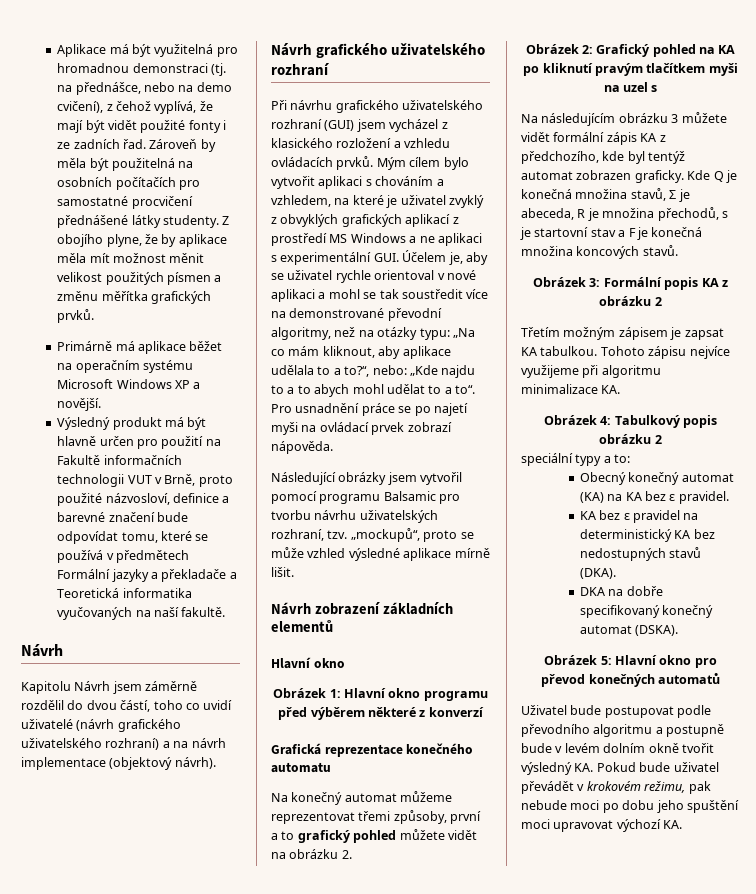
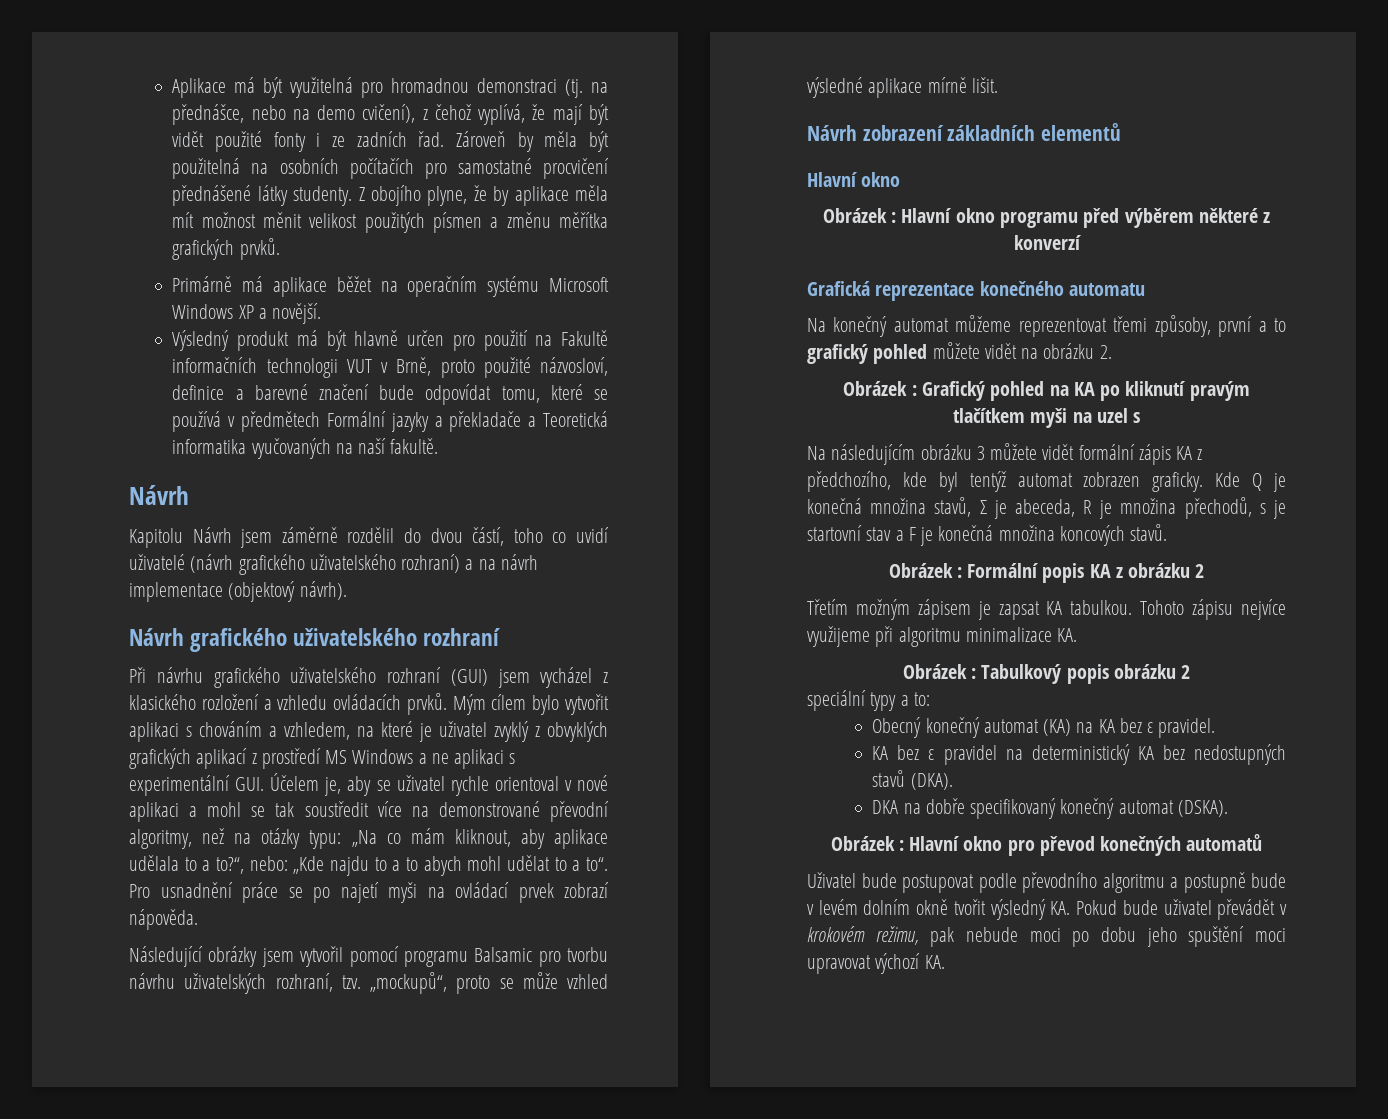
[329,689,341,698] 1: -> [891,212,897,223] :
[581,45,593,54] 2: -> [911,385,917,396] :
[589,278,601,287] 3: -> [956,567,962,578] :
[600,416,612,425] 4: -> [971,668,977,679] :
[600,656,612,665] 5: -> [898,840,904,851] :

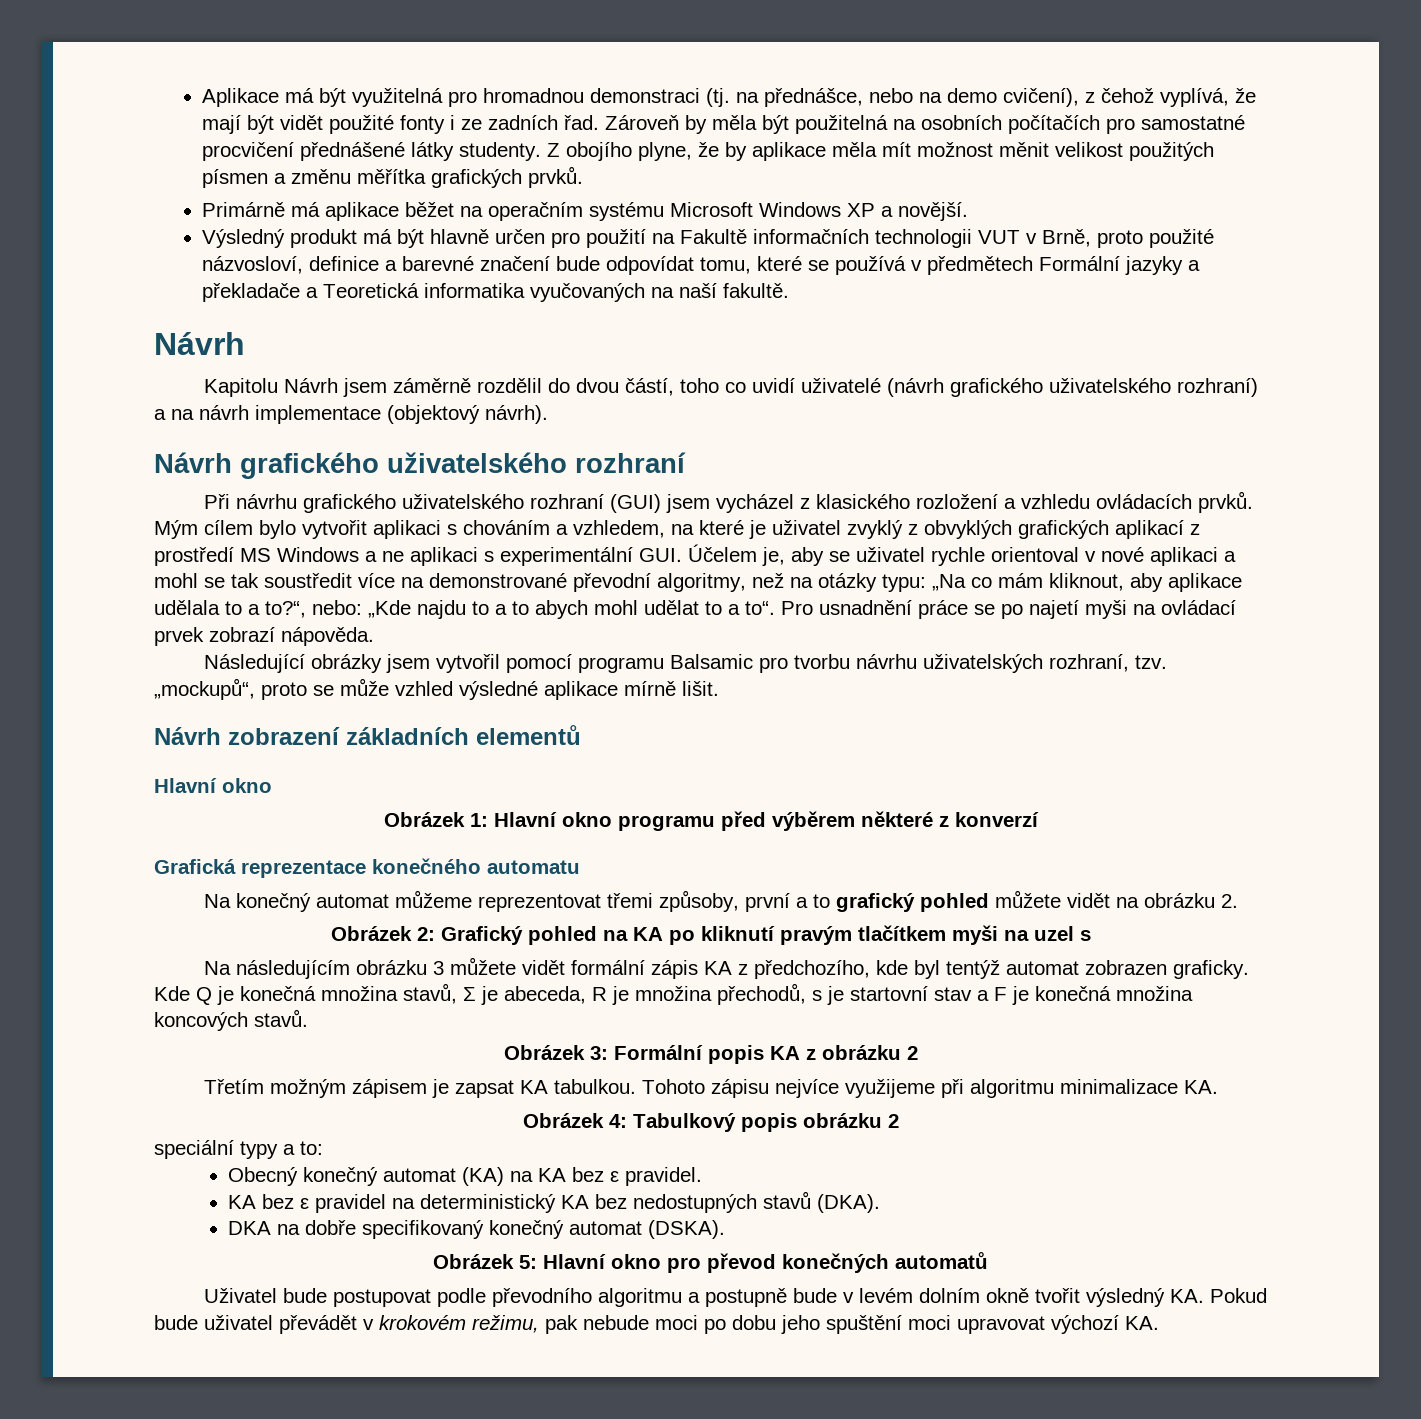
[891,212,897,223] : -> [469,813,488,827] 1:
[911,385,917,396] : -> [416,927,435,941] 2:
[956,567,962,578] : -> [589,1046,608,1060] 3:
[971,668,977,679] : -> [608,1114,627,1128] 4:
[898,840,904,851] : -> [519,1255,537,1269] 5:

